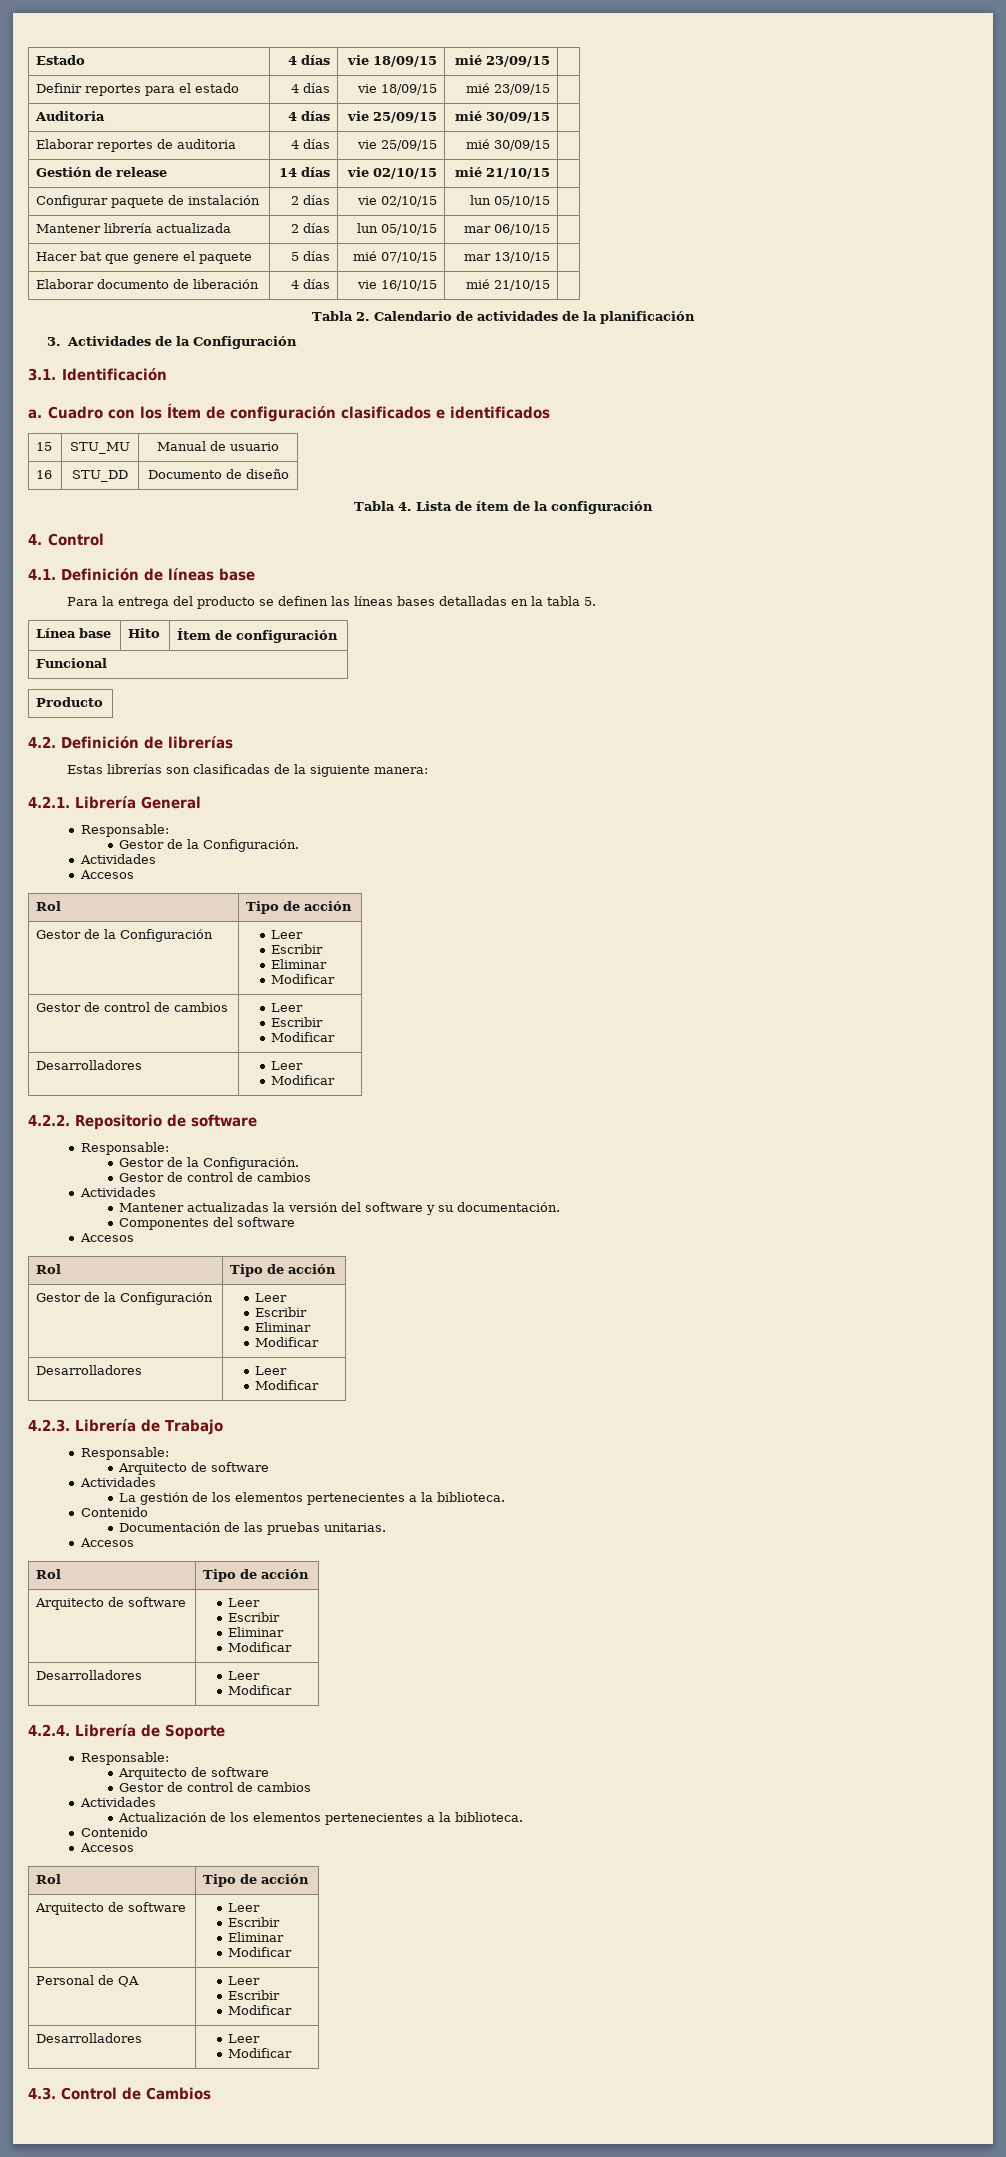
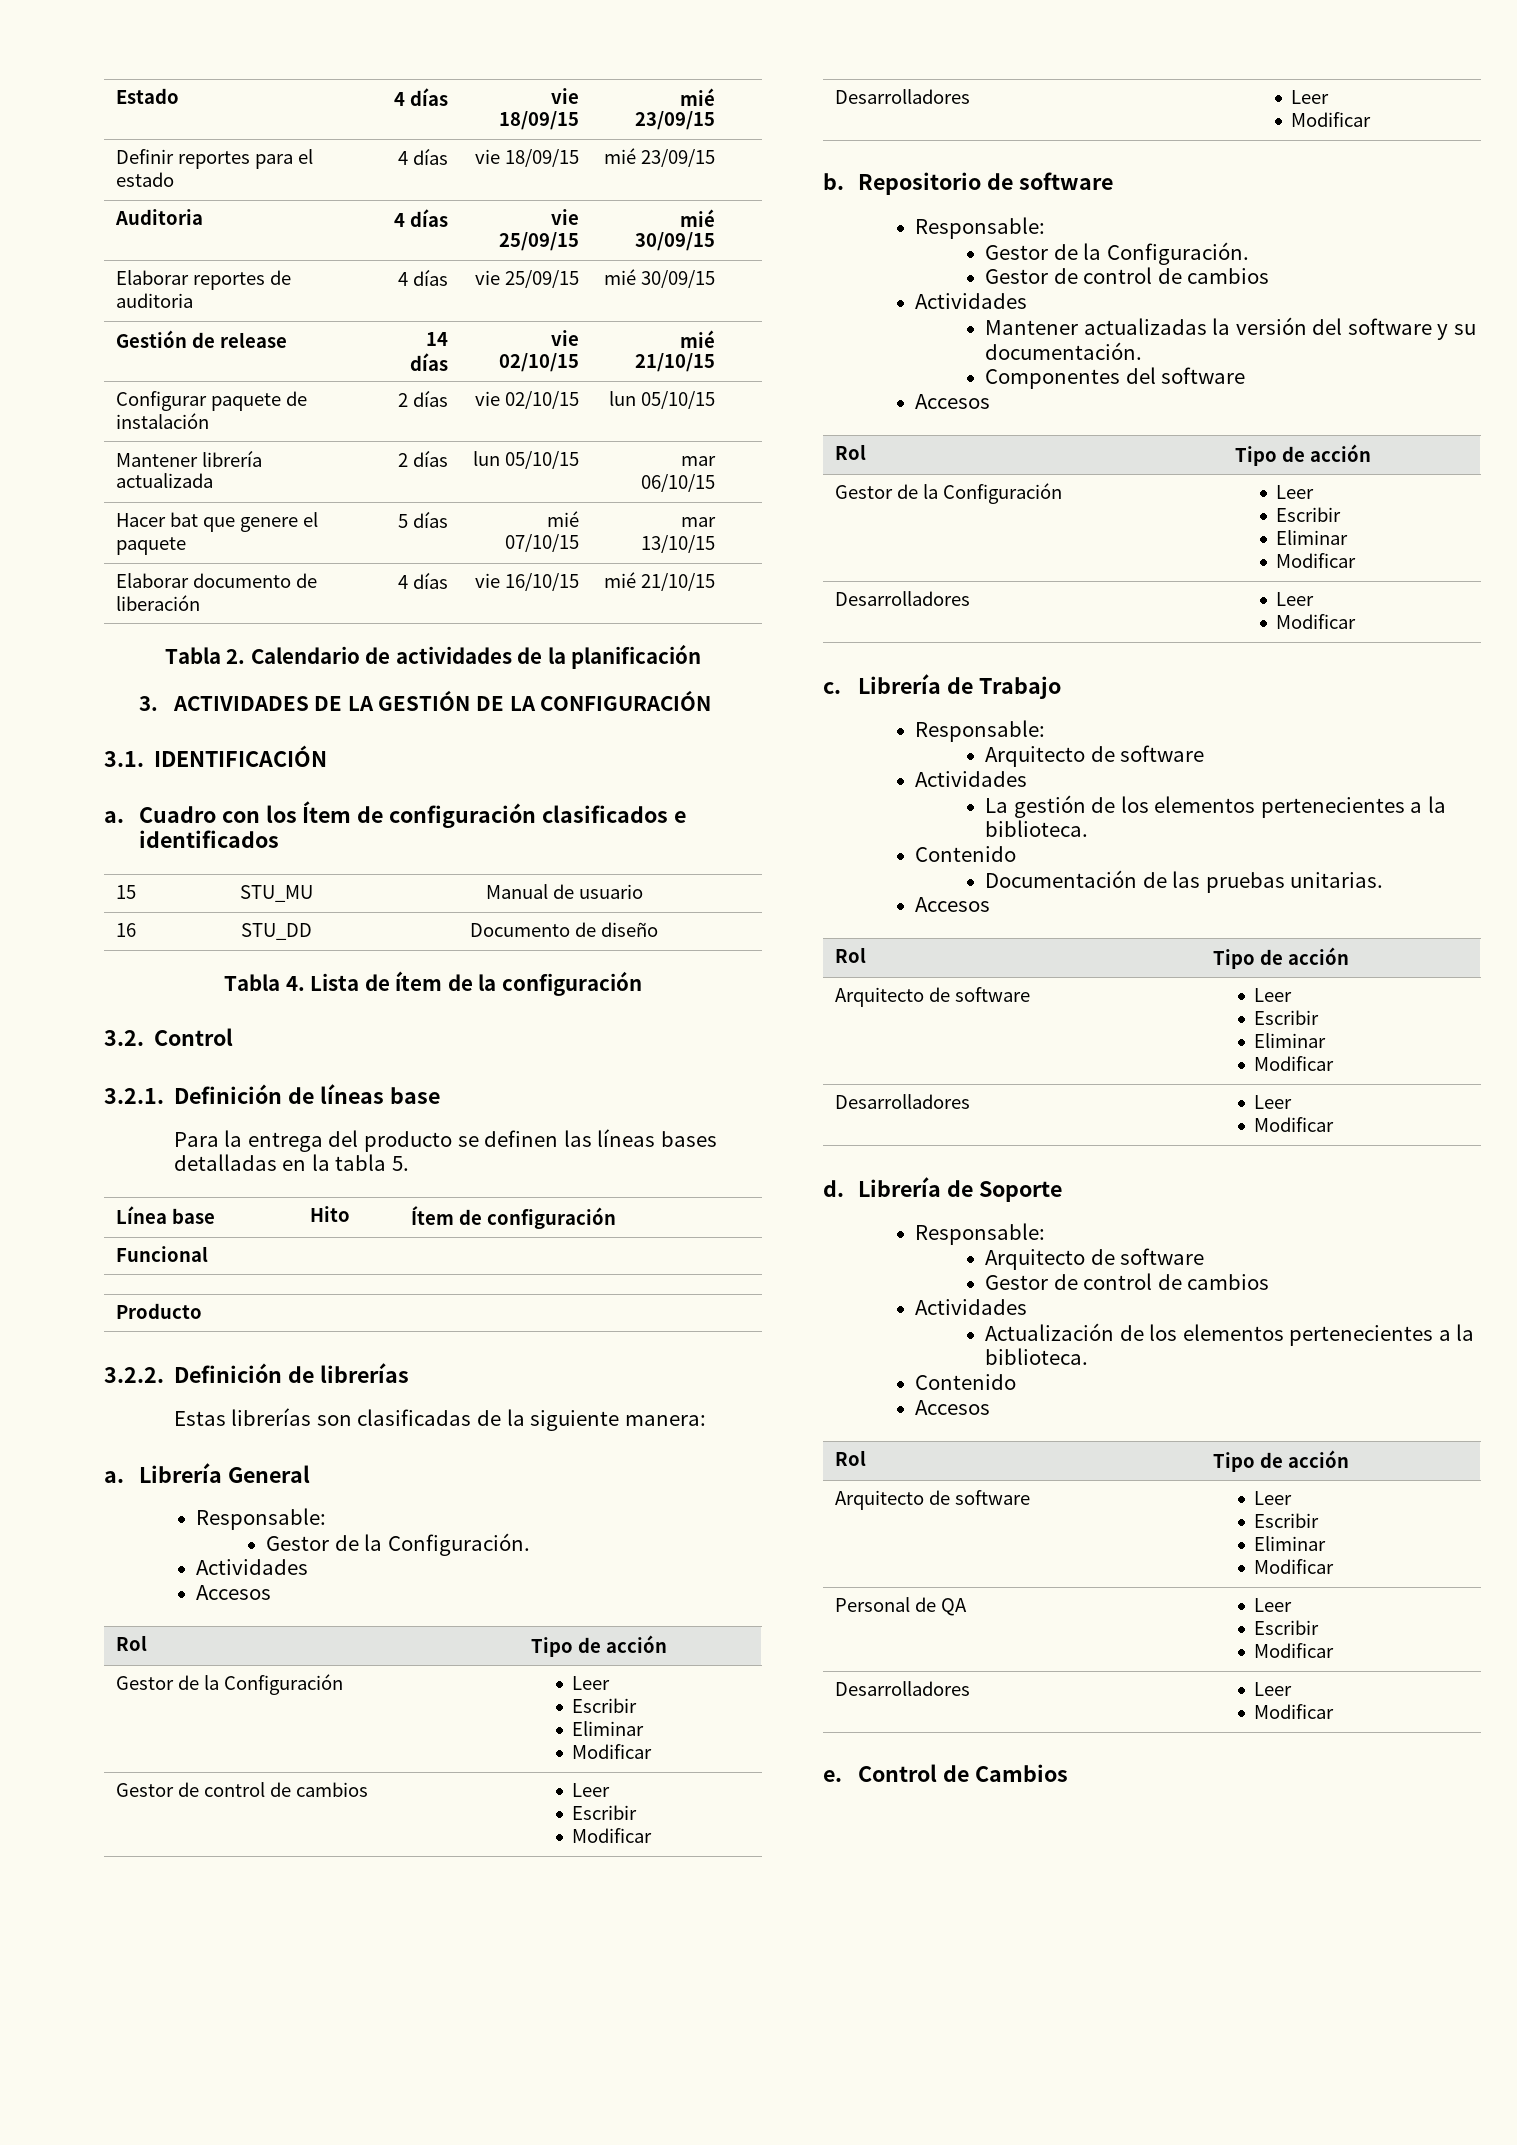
[66,336,297,349] Actividades de la Configuración -> [172,690,712,711] ACTIVIDADES DE LA GESTIÓN DE LA CONFIGURACIÓN
[62,368,168,381] Identificación -> [154,745,328,767] IDENTIFICACIÓN
[28,534,42,545] 4. -> [104,1030,144,1046] 3.2.
[28,569,56,580] 4.1. -> [104,1088,164,1104] 3.2.1.
[28,736,56,748] 4.2. -> [104,1367,164,1383] 3.2.2.
[28,796,70,808] 4.2.1. -> [104,1471,124,1483] a.
[28,1114,70,1126] 4.2.2. -> [823,173,844,190] b.
[28,1419,70,1432] 4.2.3. -> [823,682,841,694] c.
[28,1724,70,1736] 4.2.4. -> [823,1180,844,1197] d.
[28,2087,56,2100] 4.3. -> [823,1770,842,1782] e.

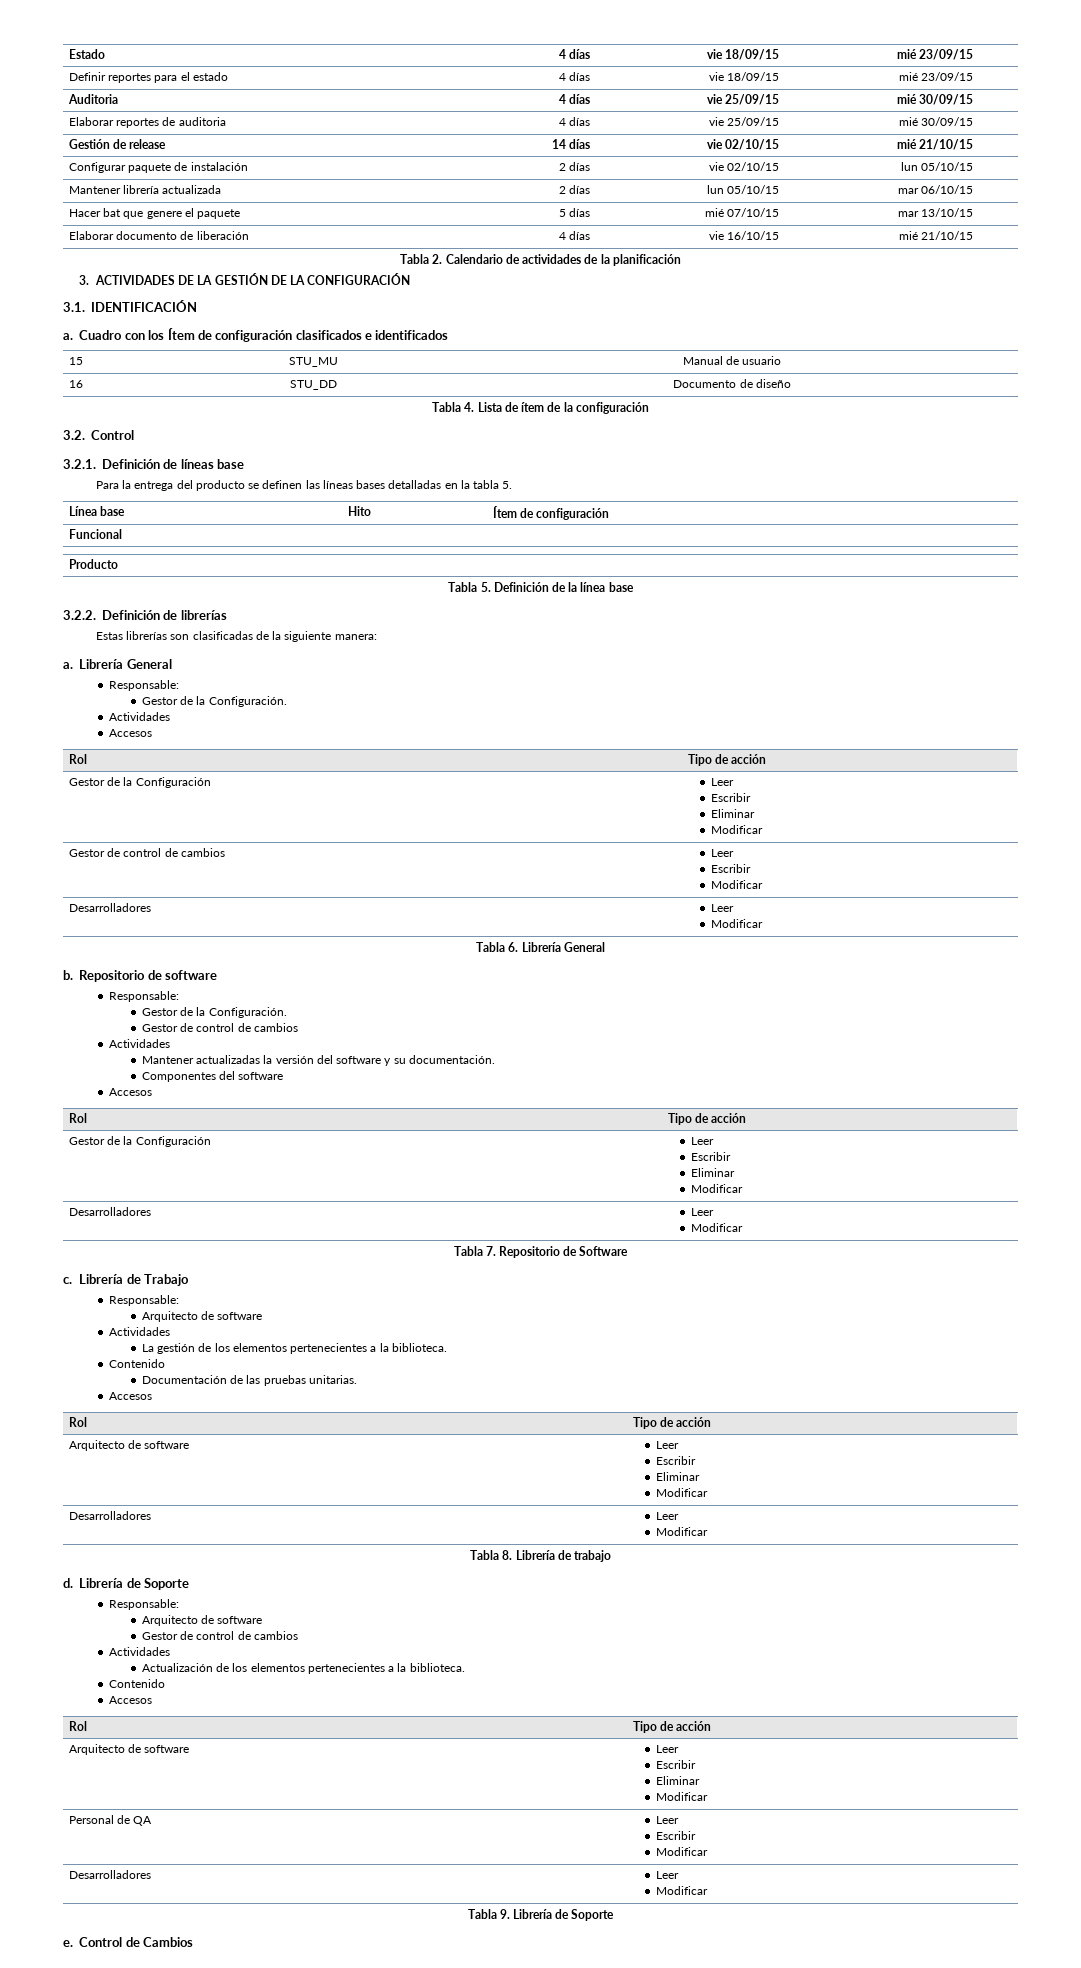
(203, 1311) none -> [448,582,634,592] // Tabla 5. Definición de la línea base
(1372, 119) none -> [476,942,605,952] // Tabla 6. Librería General
(1357, 621) none -> [453,1246,629,1258] // Tabla 7. Repositorio de Software
(1335, 1124) none -> [470,1550,611,1562] // Tabla 8. Librería de trabajo
(1335, 1711) none -> [467,1909,615,1921] // Tabla 9. Librería de Soporte

